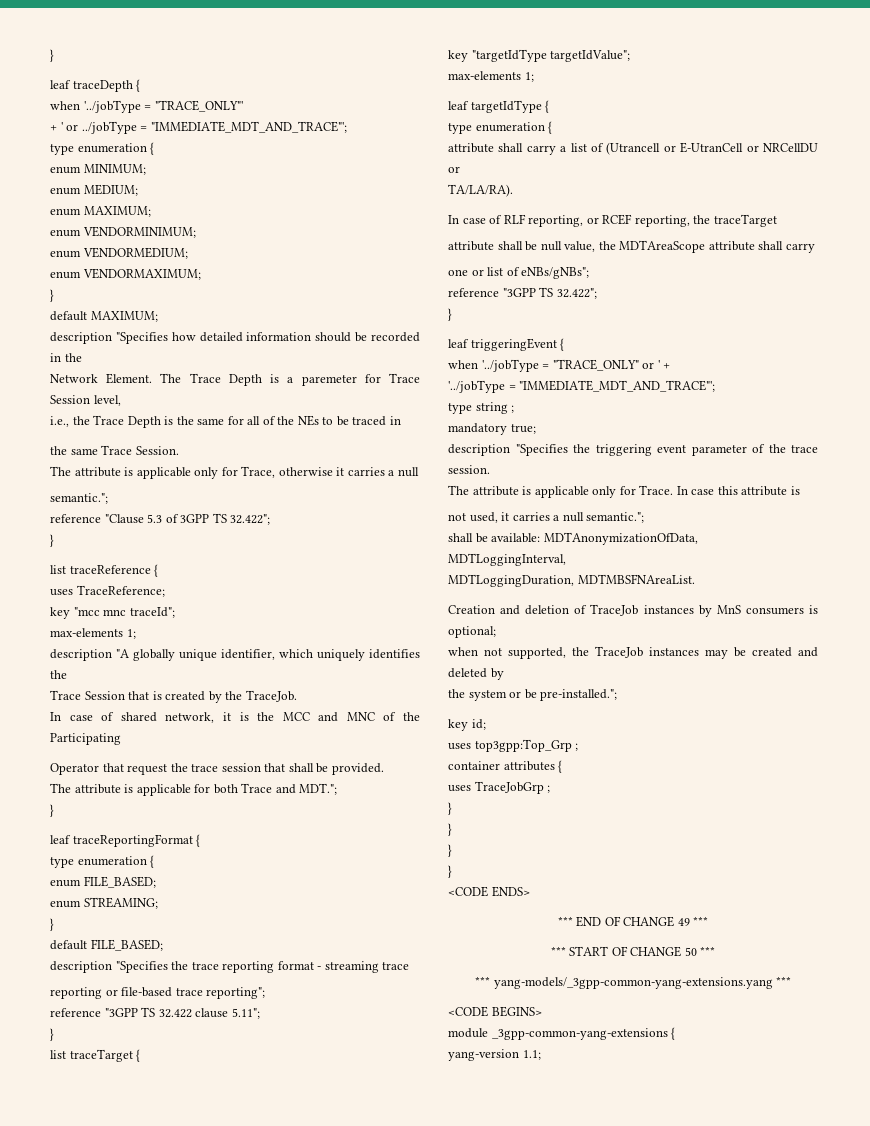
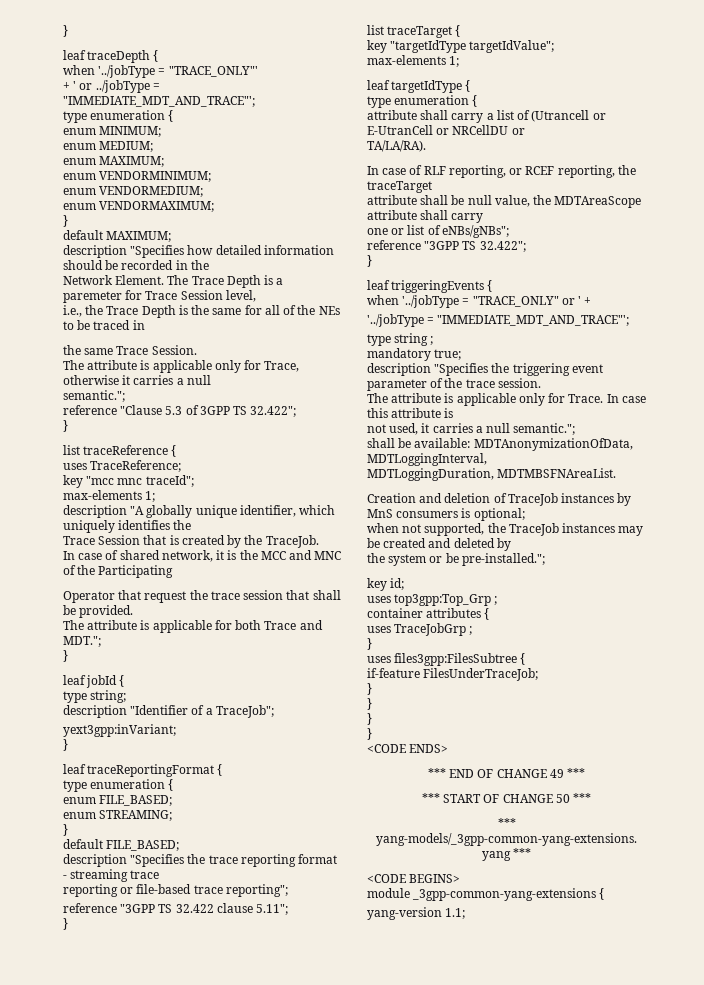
(54, 810) none -> [63,675,125,688] [63,690,127,703] [63,705,274,718] [63,724,176,737] [63,739,68,751] // leaf jobId { // type string; // description "Identifier of a TraceJob"; // yext3gpp:inVariant; // }
[470,338,557,351] triggeringEvent -> [391,280,485,293] triggeringEvents
(452, 808) none -> [367,653,526,666] [367,668,539,681] [367,683,372,695] // uses files3gpp:FilesSubtree { // if-feature FilesUnderTraceJob; // }

